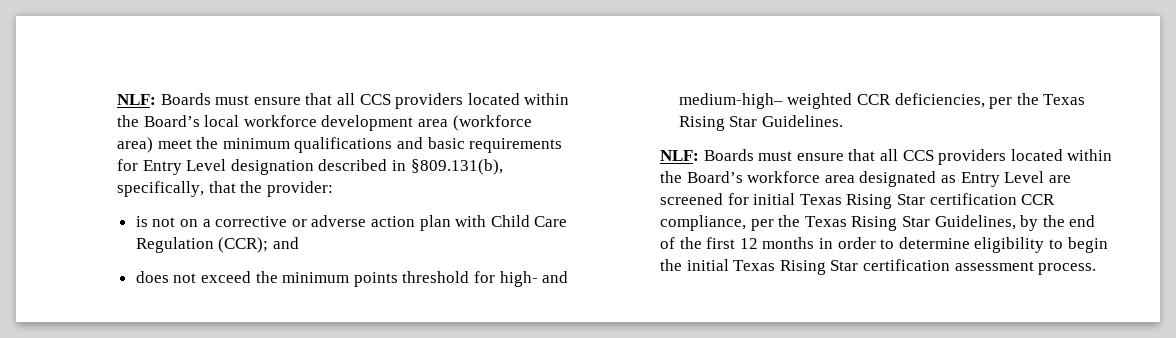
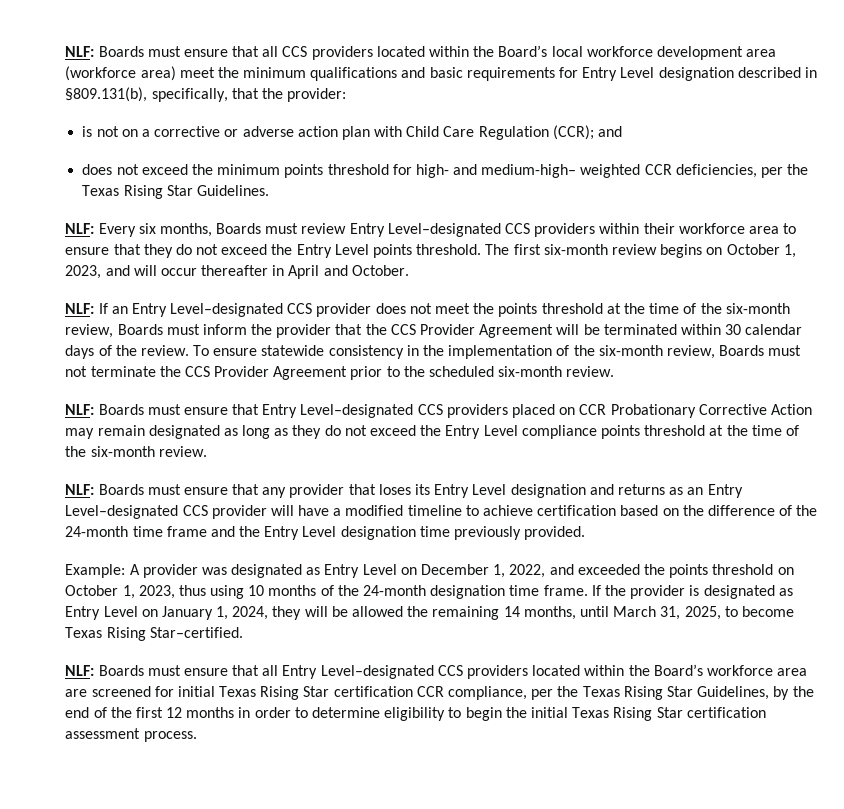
[660,149,899,161] // NLF: Boards must ensure that all -> [65,223,797,237] [65,244,796,258] [65,265,409,279] [65,303,790,317] [65,324,803,338] [65,345,802,359] [65,366,615,380] [65,404,812,418] [65,425,799,439] [65,446,207,457] [65,484,743,498] [65,505,818,519] [65,526,586,540] [65,564,794,578] [65,585,793,599] [65,606,794,620] [65,627,243,641] [65,665,434,679] // NLF: Every six months, Boards must review Entry Level–designated CCS providers within their workforce area to ensure that they do not exceed the Entry Level points threshold. The first six-month review begins on October 1, 2023, and will occur thereafter in April and October. // NLF: If an Entry Level–designated CCS provider does not meet the points threshold at the time of the six-month review, Boards must inform the provider that the CCS Provider Agreement will be terminated within 30 calendar days of the review. To ensure statewide consistency in the implementation of the six-month review, Boards must not terminate the CCS Provider Agreement prior to the scheduled six-month review. // NLF: Boards must ensure that Entry Level–designated CCS providers placed on CCR Probationary Corrective Action may remain designated as long as they do not exceed the Entry Level compliance points threshold at the time of the six-month review. // NLF: Boards must ensure that any provider that loses its Entry Level designation and returns as an Entry Level–designated CCS provider will have a modified timeline to achieve certification based on the difference of the 24-month time frame and the Entry Level designation time previously provided. // Example: A provider was designated as Entry Level on December 1, 2022, and exceeded the points threshold on October 1, 2023, thus using 10 months of the 24-month designation time frame. If the provider is designated as Entry Level on January 1, 2024, they will be allowed the remaining 14 months, until March 31, 2025, to become Texas Rising Star–certified. // NLF: Boards must ensure that all Entry Level–designated
[859,171,1045,187] designated as Entry Level -> (808, 672) none

